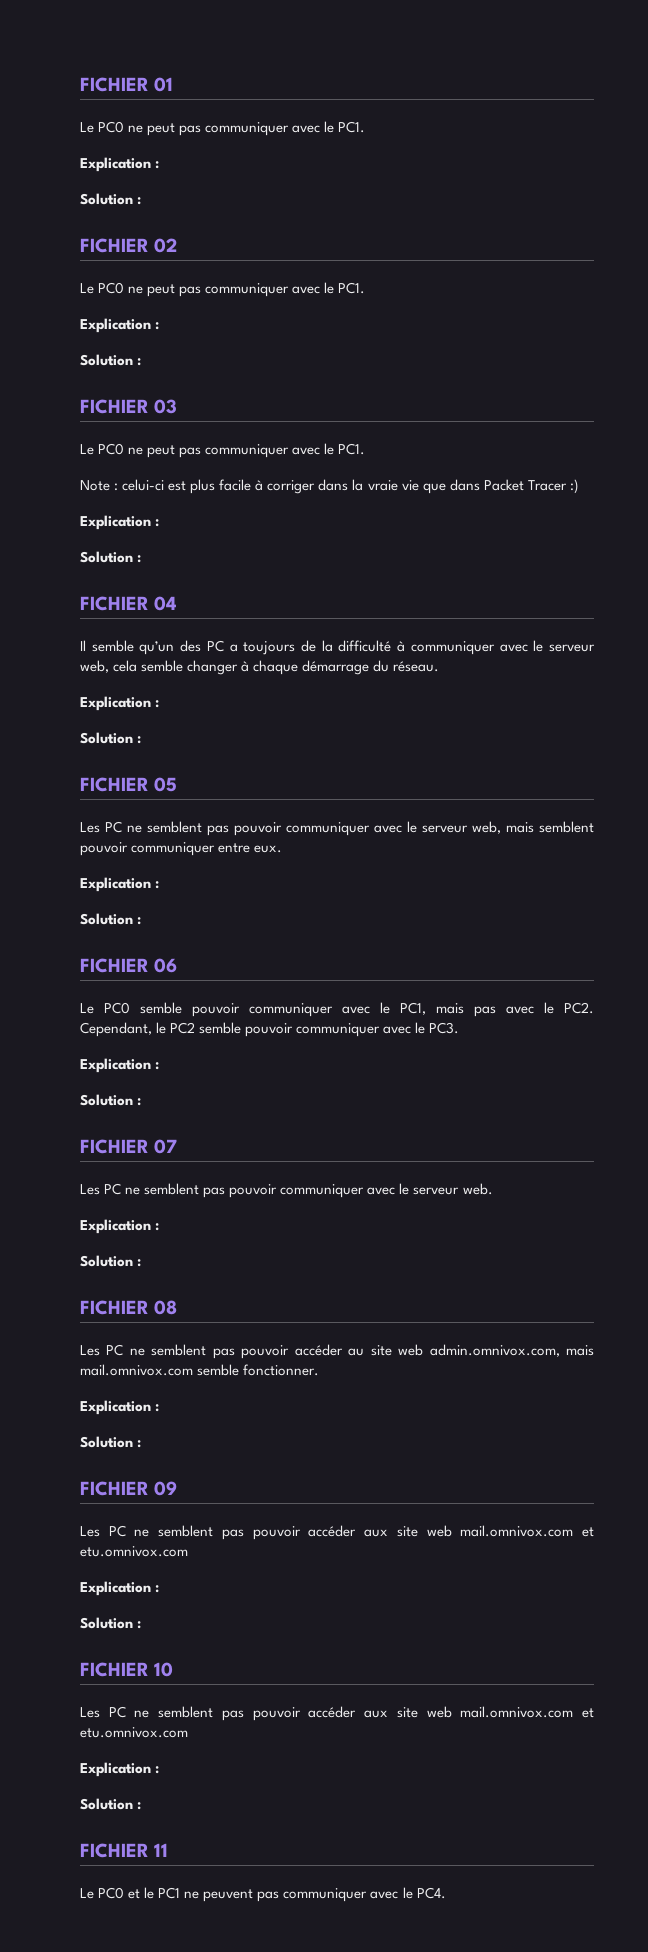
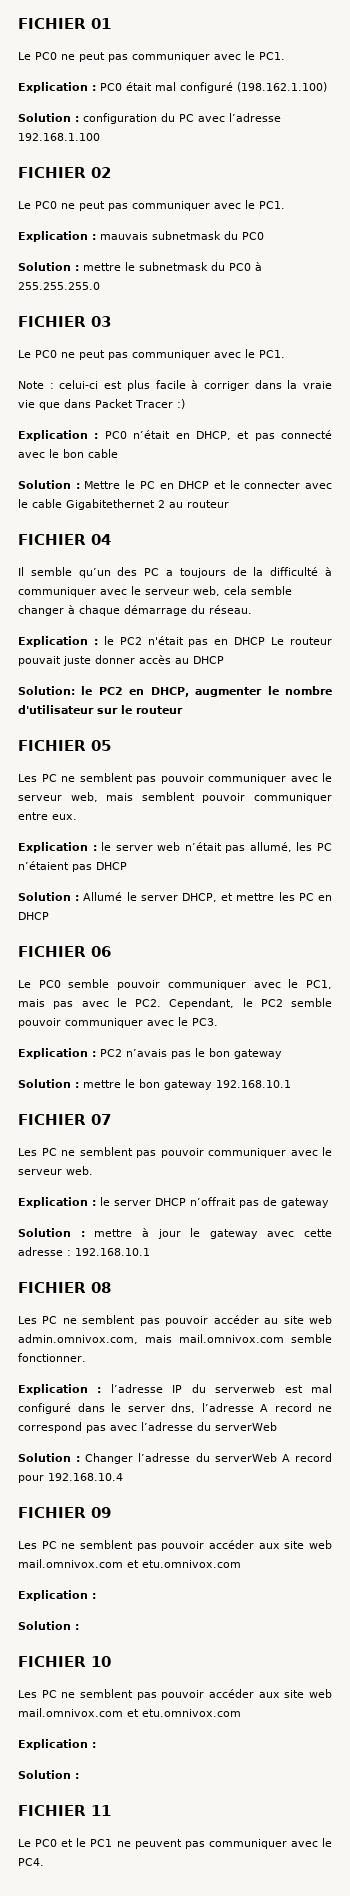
[80,193,142,205] // Solution : -> [100,82,327,93] [18,113,281,124] [18,133,100,141] PC0 était mal configuré (198.162.1.100) // Solution : configuration du PC avec l’adresse 192.168.1.100
[80,354,142,366] // Solution : -> [100,231,264,240] [18,262,262,271] [18,282,100,290] mauvais subnetmask du PC0 // Solution : mettre le subnetmask du PC0 à 255.255.255.0
[80,551,142,563] // Solution : -> [104,430,332,441] [18,449,118,458] [18,480,332,489] [18,499,229,510] PC0 n’était en DHCP, et pas connecté avec le bon cable // Solution : Mettre le PC en DHCP et le connecter avec le cable Gigabitethernet 2 au routeur
[80,732,142,744] // Solution : -> [103,636,332,647] [18,655,224,666] [18,686,332,697] [18,705,183,714] le PC2 n'était pas en DHCP Le routeur pouvait juste donner accès au DHCP // Solution: le PC2 en DHCP, augmenter le nombre d'utilisateur sur le routeur
[80,913,142,925] // Solution : -> [101,842,332,853] [18,861,127,872] [18,892,332,902] [18,912,49,920] le server web n’était pas allumé, les PC n’étaient pas DHCP // Solution : Allumé le server DHCP, et mettre les PC en DHCP
[80,1094,142,1106] // Solution : -> [100,1048,282,1059] [18,1079,291,1090] PC2 n’avais pas le bon gateway // Solution : mettre le bon gateway 192.168.10.1
[80,1255,142,1267] // Solution : -> [100,1197,329,1208] [18,1228,332,1239] [18,1247,150,1256] le server DHCP n’offrait pas de gateway // Solution : mettre à jour le gateway avec cette adresse : 192.168.10.1
[80,1436,142,1448] // Solution : -> [110,1384,332,1393] [18,1403,332,1414] [18,1422,277,1433] [18,1453,332,1464] [18,1473,123,1483] l’adresse IP du serverweb est mal configuré dans le server dns, l’adresse A record ne correspond pas avec l’adresse du serverWeb // Solution : Changer l’adresse du serverWeb A record pour 192.168.10.4

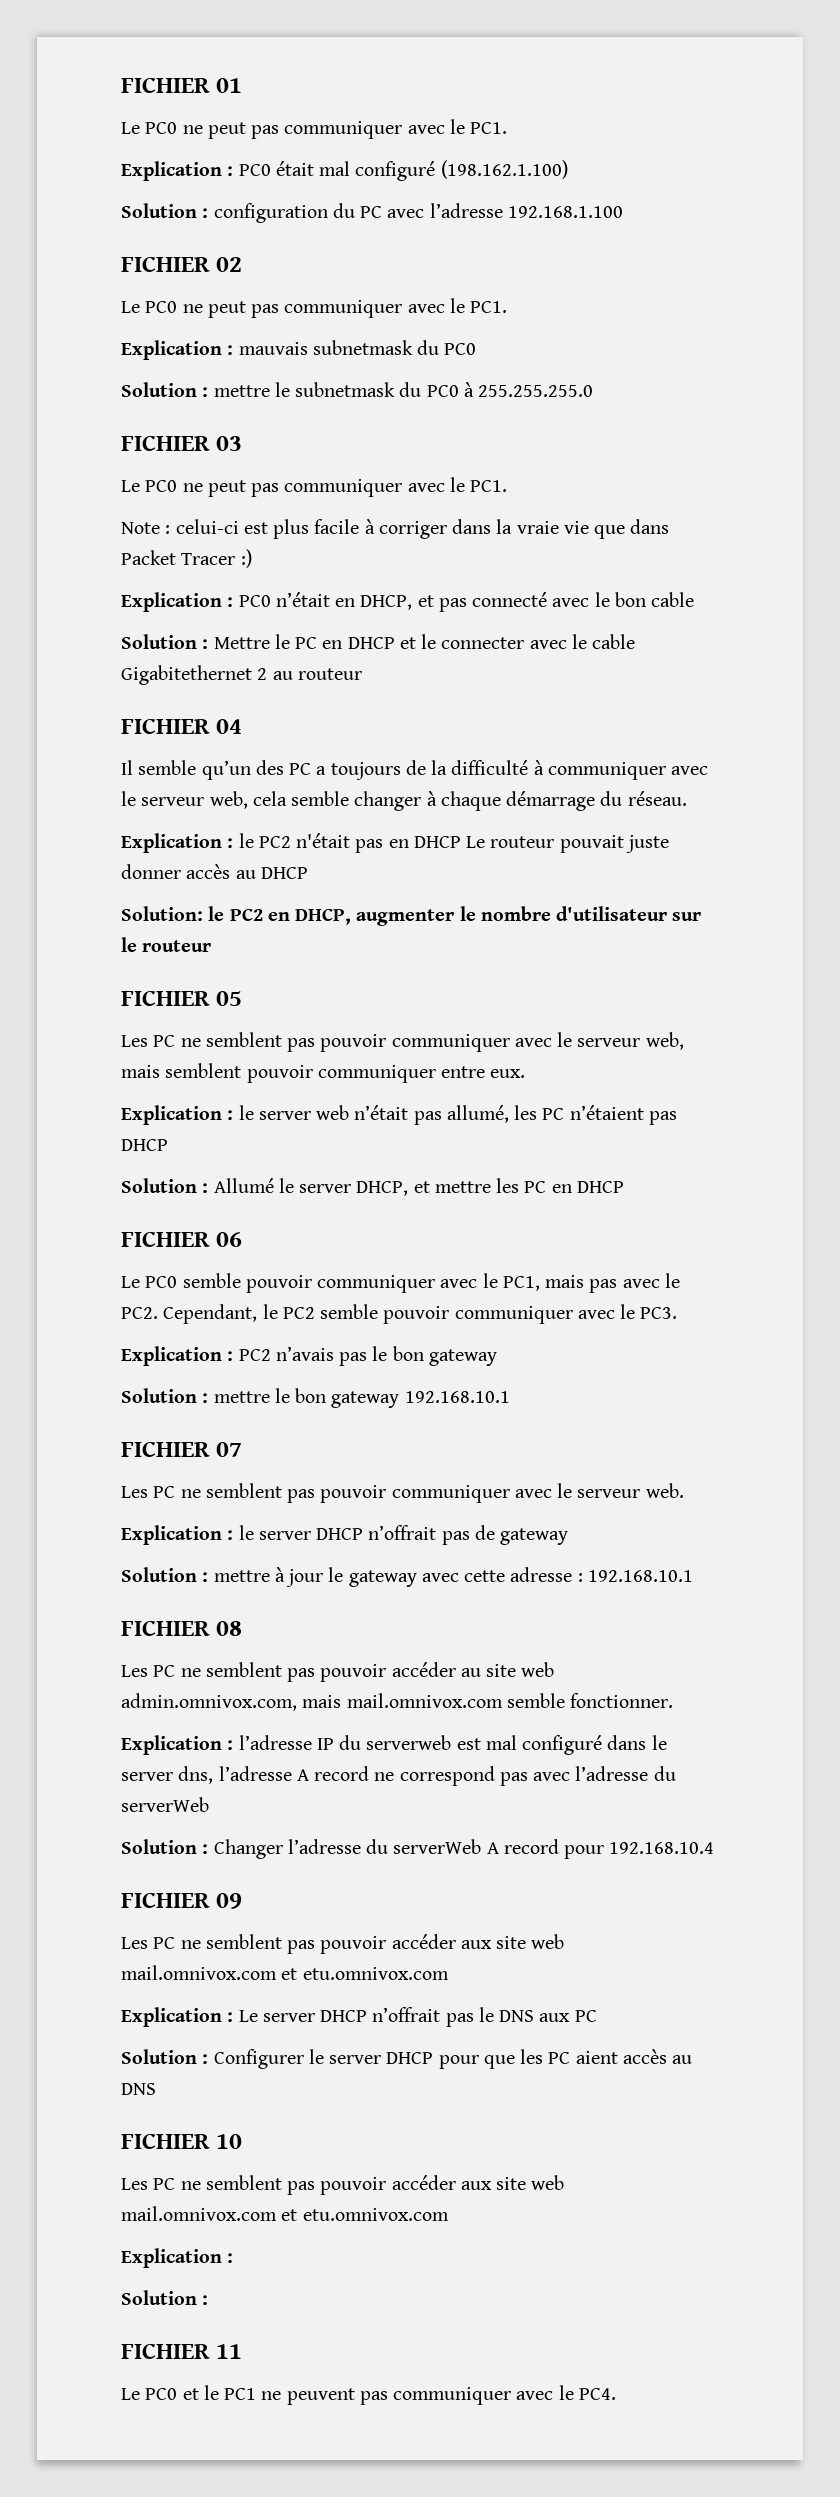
[18,1621,79,1630] // Solution : -> [238,2007,597,2027] [121,2049,693,2069] [121,2083,156,2095] Le server DHCP n’offrait pas le DNS aux PC // Solution : Configurer le server DHCP pour que les PC aient accès au DNS

